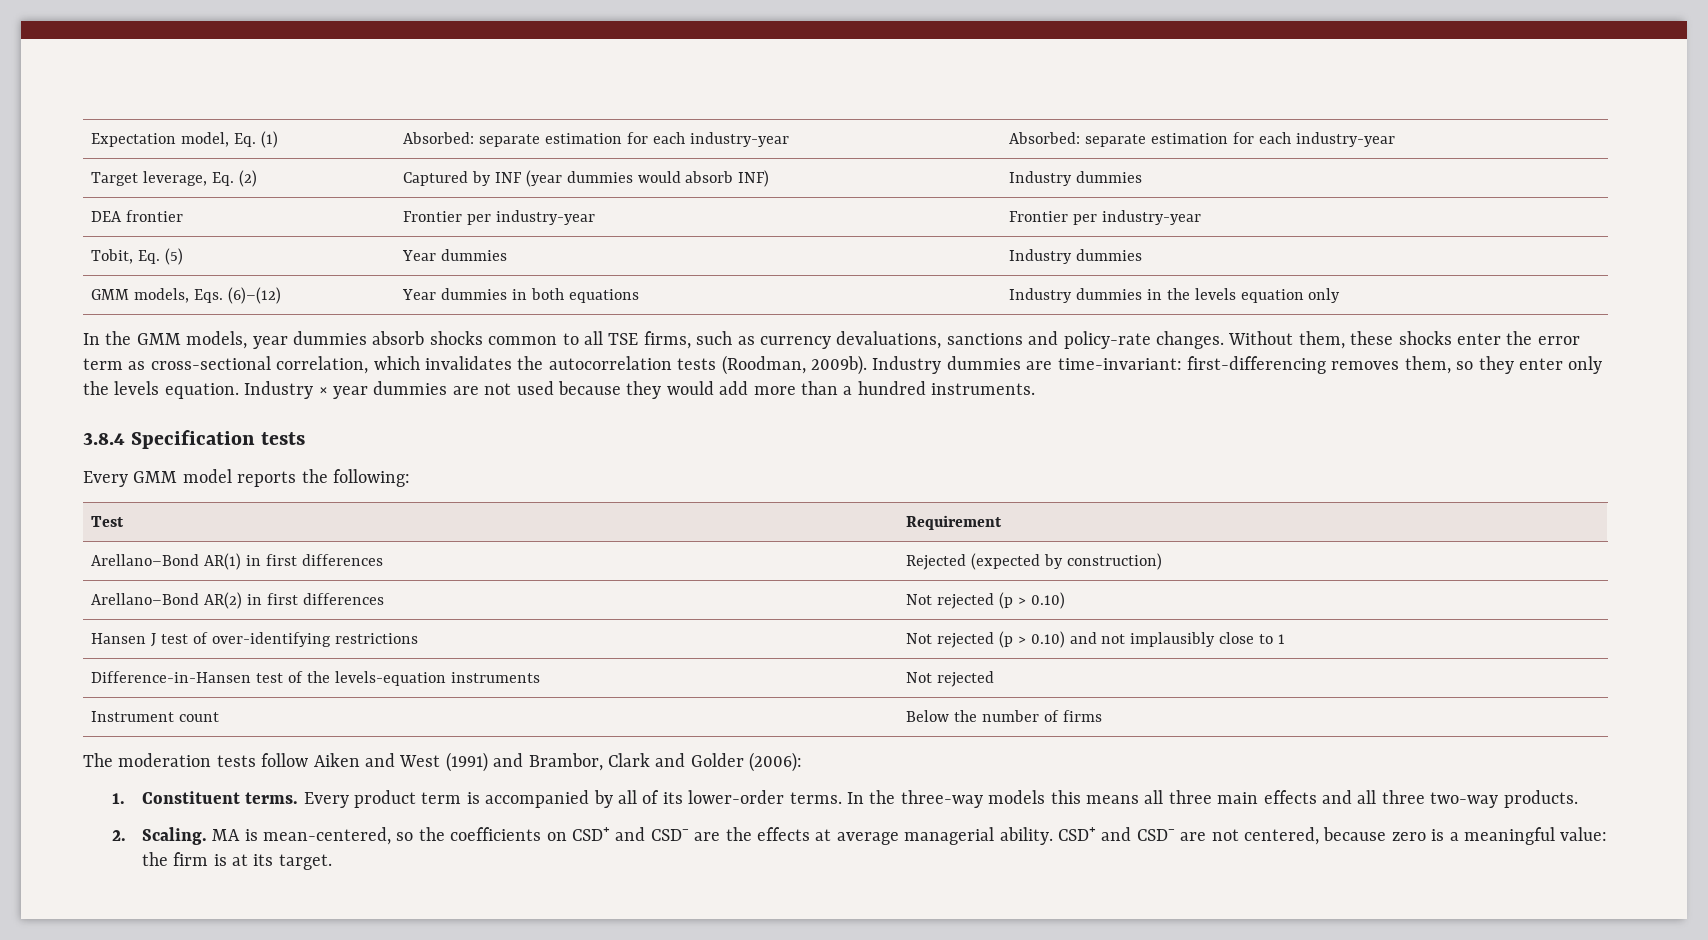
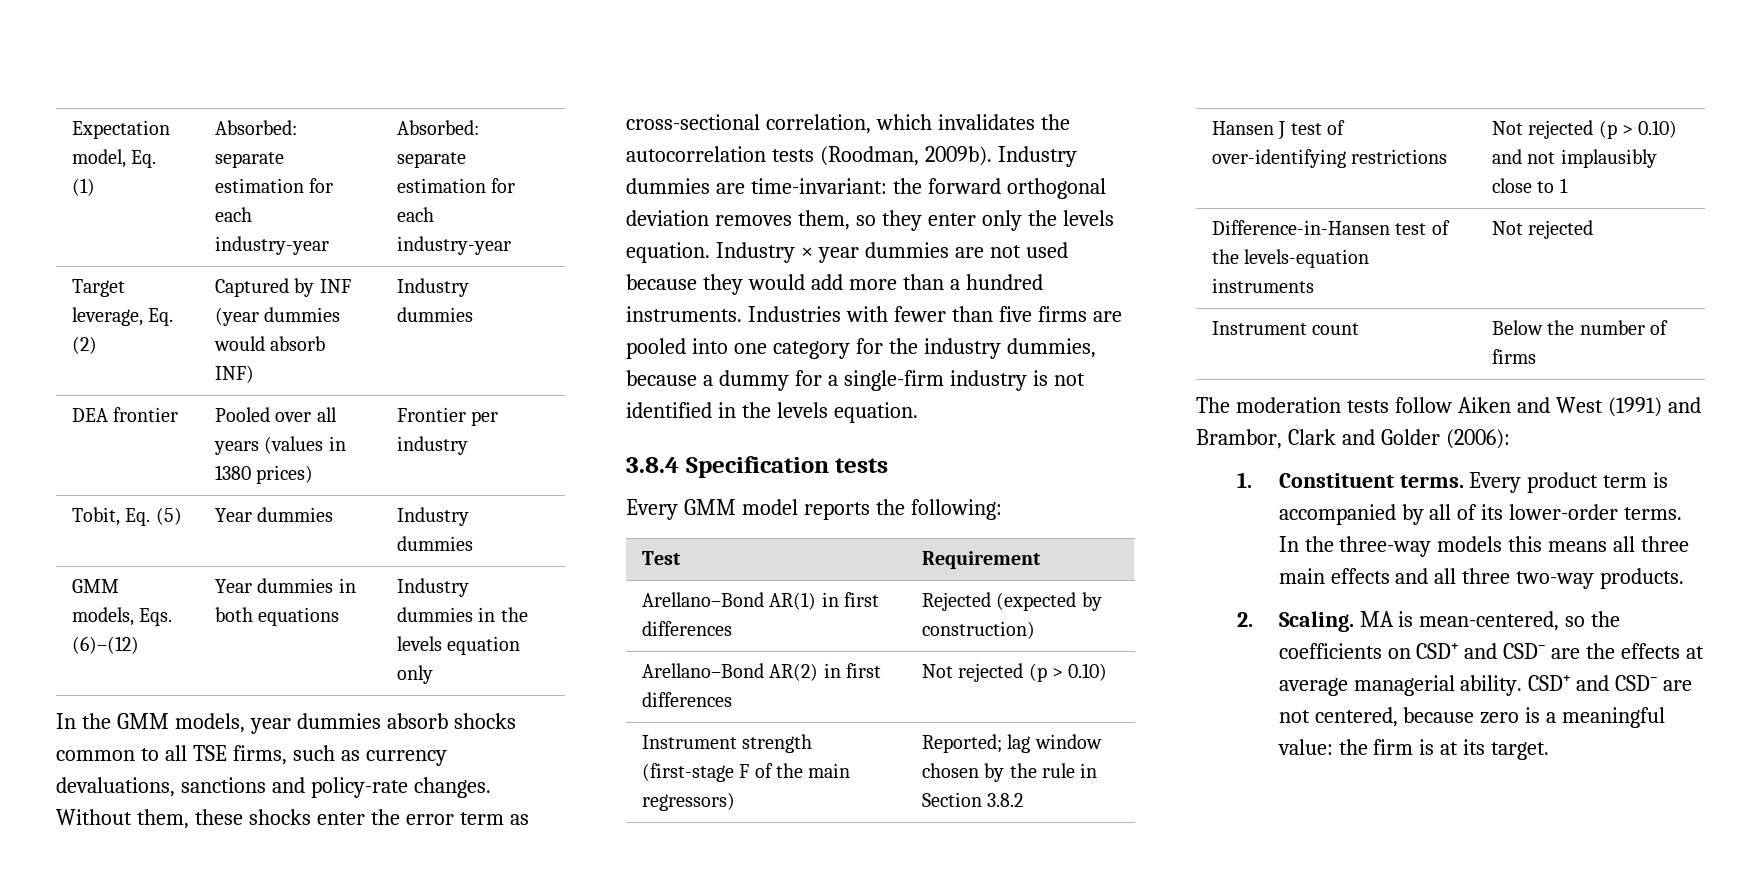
[403,210,595,225] [1009,210,1201,225] Frontier per industry-year | Frontier per industry-year -> [214,407,337,422] [213,436,346,455] [214,465,314,484] [396,407,499,426] [396,436,468,455] Pooled over all years (values in 1380 prices) | Frontier per industry
[1187,356,1326,374] first-differencing -> [892,178,1106,199] [626,210,709,226] the forward orthogonal deviation
(1036, 389) none -> [747,306,1122,322] [626,338,1096,359] [626,370,1085,391] [626,402,918,423] Industries with fewer than five firms are pooled into one category for the industry dummies, because a dummy for a single-firm industry is not identified in the levels equation.
(1065, 600) none -> [641,734,813,753] [641,763,851,782] [641,792,735,811] [921,734,1102,753] [921,763,1098,782] [921,792,1024,807] // Instrument strength (first-stage F of the main regressors) | Reported; lag window chosen by the rule in Section 3.8.2

